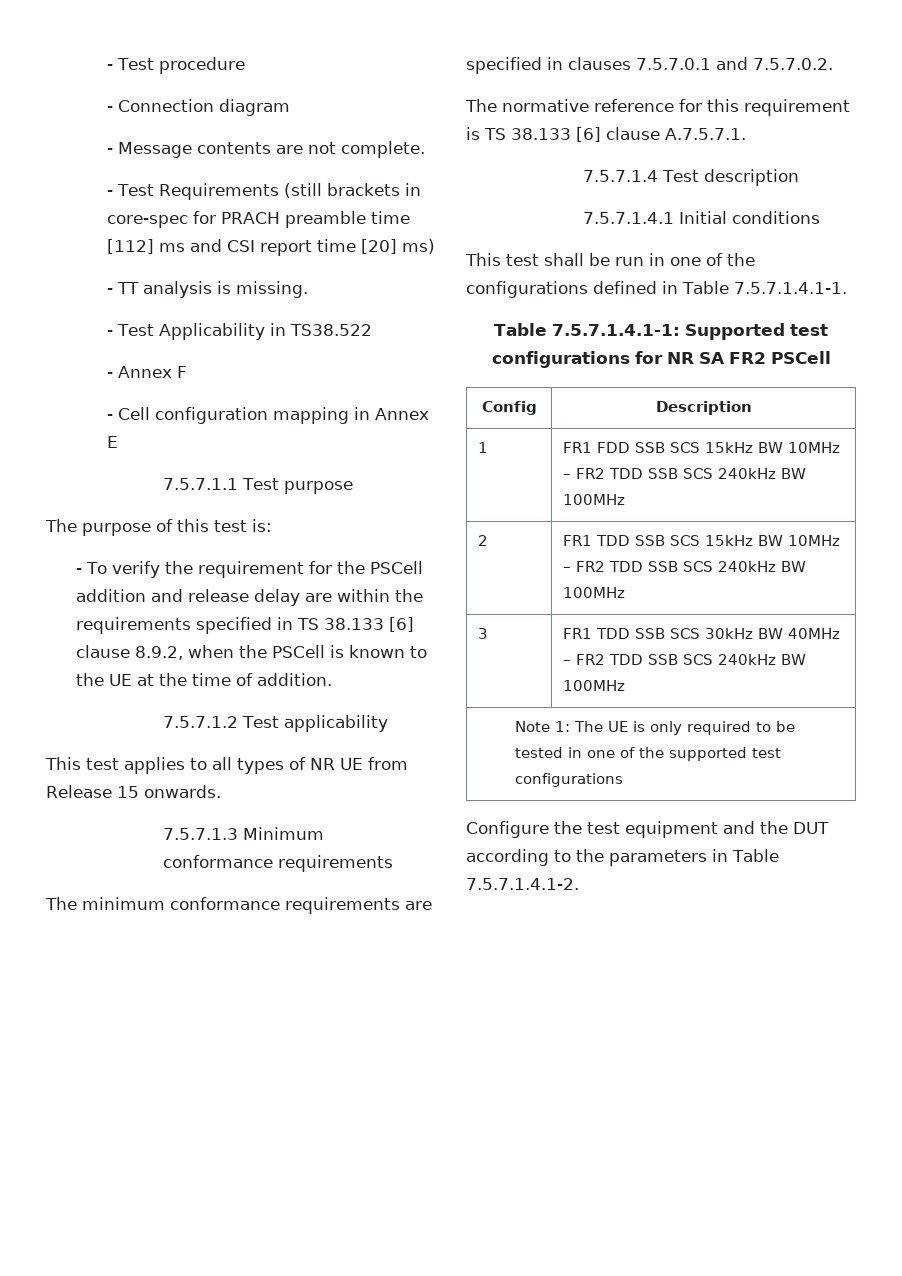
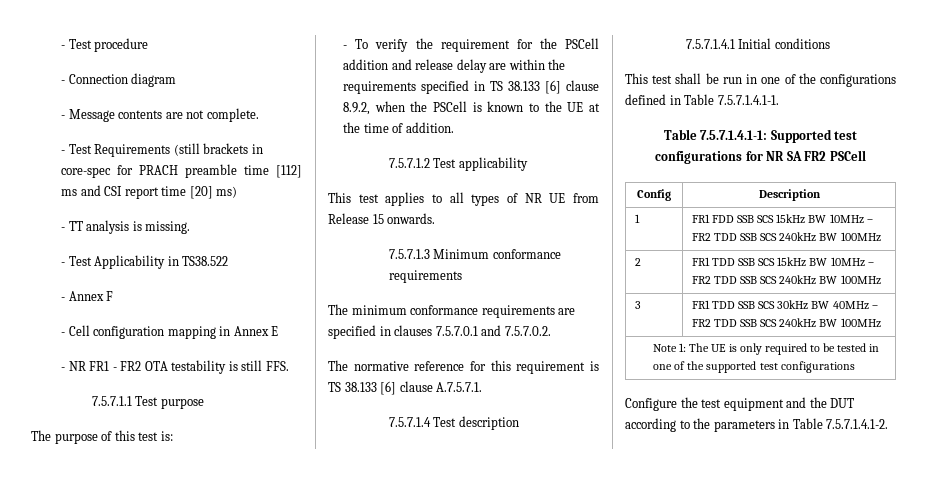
(118, 442) none -> [61,360,289,374] // - NR FR1 - FR2 OTA testability is still FFS.

